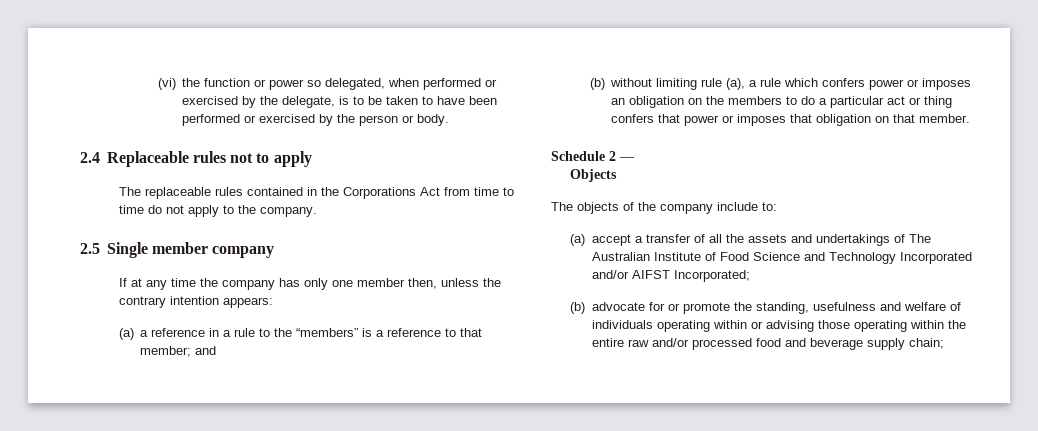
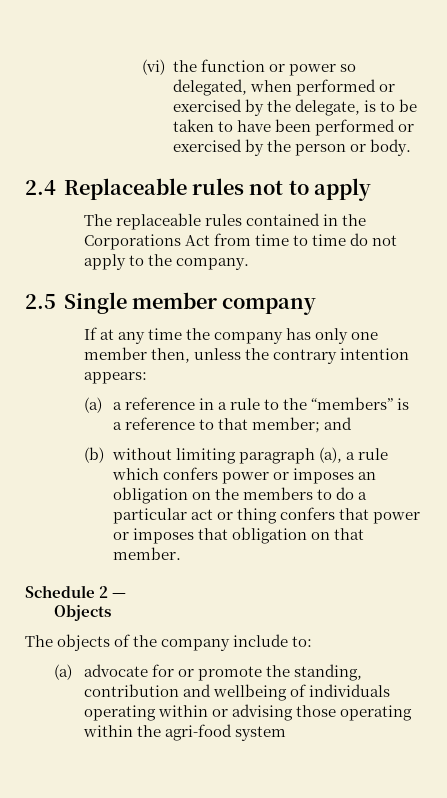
[701,78,723,87] rule -> [239,448,316,464] paragraph
[591,234,931,246] [591,252,972,264] [591,270,750,282] [570,302,586,314] accept a transfer of all the assets and undertakings of The Australian Institute of Food Science and Technology Incorporated and/or AIFST Incorporated; // (b) -> (73, 672) none
[812,302,946,311] usefulness and welfare -> [83,684,287,701] contribution and wellbeing
[591,338,944,350] entire raw and/or processed food and beverage supply chain; -> [164,724,286,741] agri-food system

